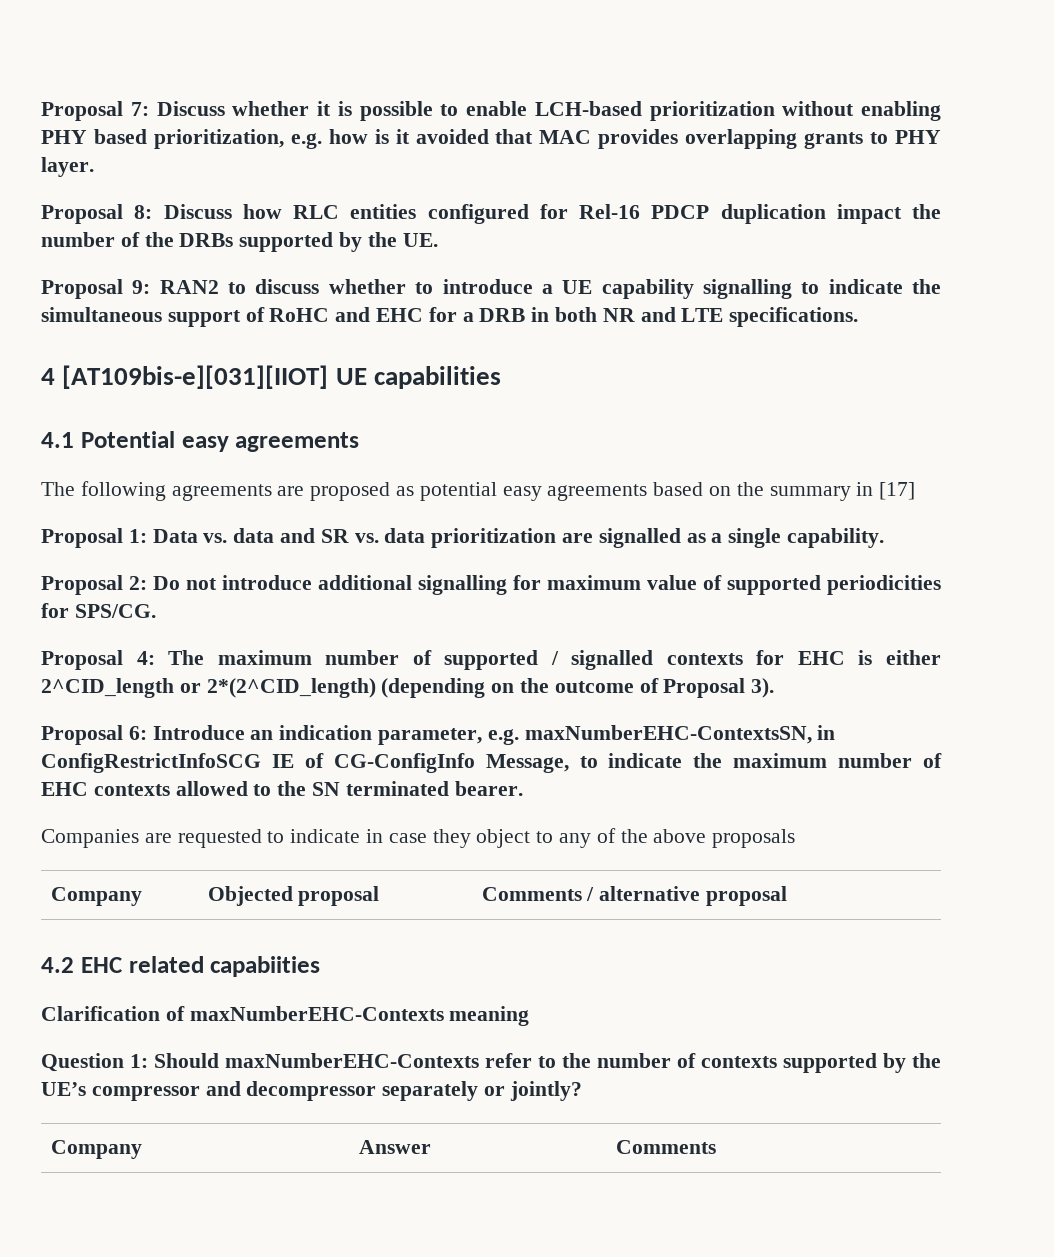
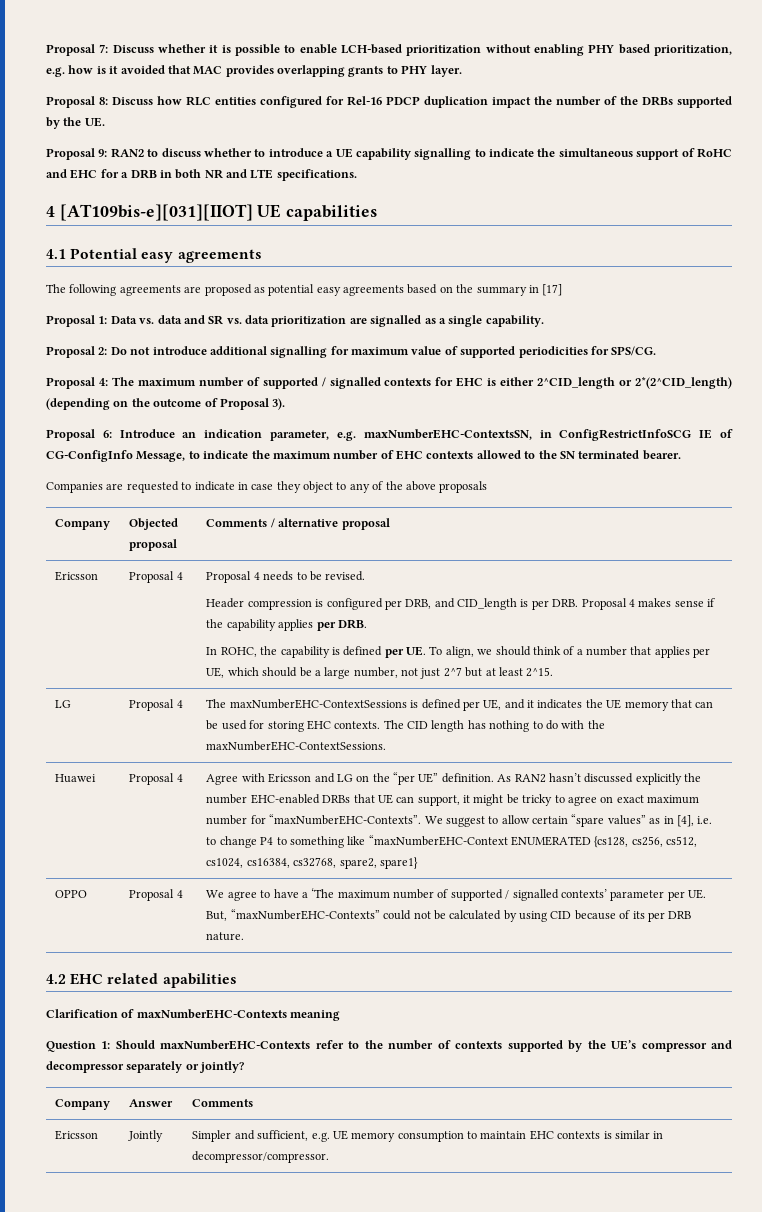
(787, 896) none -> [55,571,99,581] [129,571,183,583] [206,571,366,583] [206,598,716,610] [206,619,367,631] [206,646,711,658] [206,667,554,679] [55,700,72,708] [129,699,183,711] [206,699,714,711] [206,720,605,732] [206,741,387,751] [55,774,97,783] [129,773,183,785] [206,772,702,785] [206,794,700,806] [206,814,713,827] [206,835,698,848] [206,857,418,869] [55,890,88,898] [129,889,183,901] [206,888,707,901] [206,909,692,922] [206,932,245,941] // Ericsson | Proposal 4 | Proposal 4 needs to be revised. // Header compression is configured per DRB, and CID_length is per DRB. Proposal 4 makes sense if the capability applies per DRB. // In ROHC, the capability is defined per UE. To align, we should think of a number that applies per UE, which should be a large number, not just 2^7 but at least 2^15. // LG | Proposal 4 | The maxNumberEHC-ContextSessions is defined per UE, and it indicates the UE memory that can be used for storing EHC contexts. The CID length has nothing to do with the maxNumberEHC-ContextSessions. // Huawei | Proposal 4 | Agree with Ericsson and LG on the “per UE” definition. As RAN2 hasn’t discussed explicitly the number EHC-enabled DRBs that UE can support, it might be tricky to agree on exact maximum number for “maxNumberEHC-Contexts”. We suggest to allow certain “spare values” as in [4], i.e. to change P4 to something like “maxNumberEHC-Context ENUMERATED {cs128, cs256, cs512, cs1024, cs16384, cs32768, spare2, spare1} // OPPO | Proposal 4 | We agree to have a ‘The maximum number of supported / signalled contexts’ parameter per UE. But, “maxNumberEHC-Contexts” could not be calculated by using CID because of its per DRB nature.
[210,956,321,977] capabiities -> [162,973,237,988] apabilities
(716, 1147) none -> [55,1130,99,1140] [128,1130,164,1142] [192,1130,664,1142] [192,1151,330,1163] // Ericsson | Jointly | Simpler and sufficient, e.g. UE memory consumption to maintain EHC contexts is similar in decompressor/compressor.

